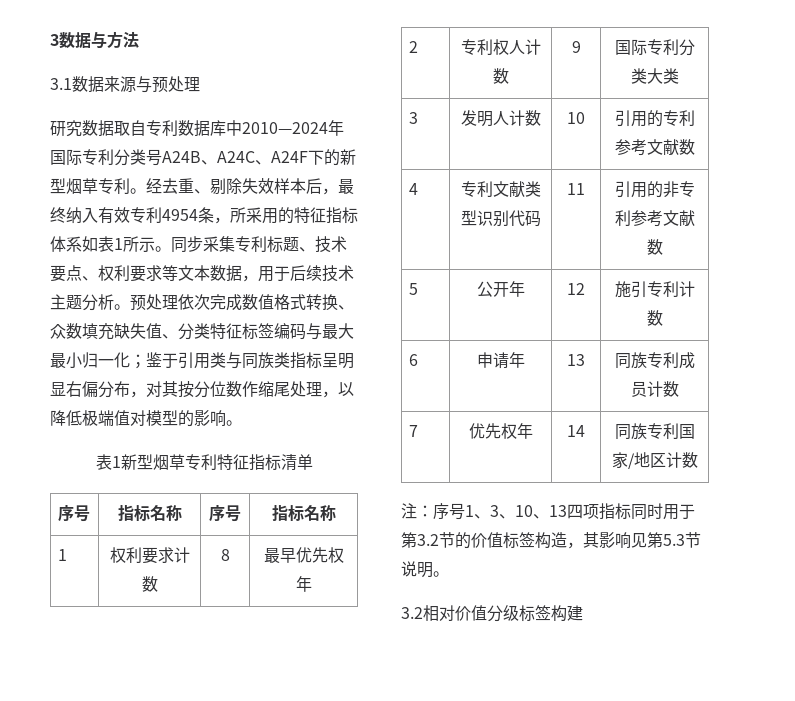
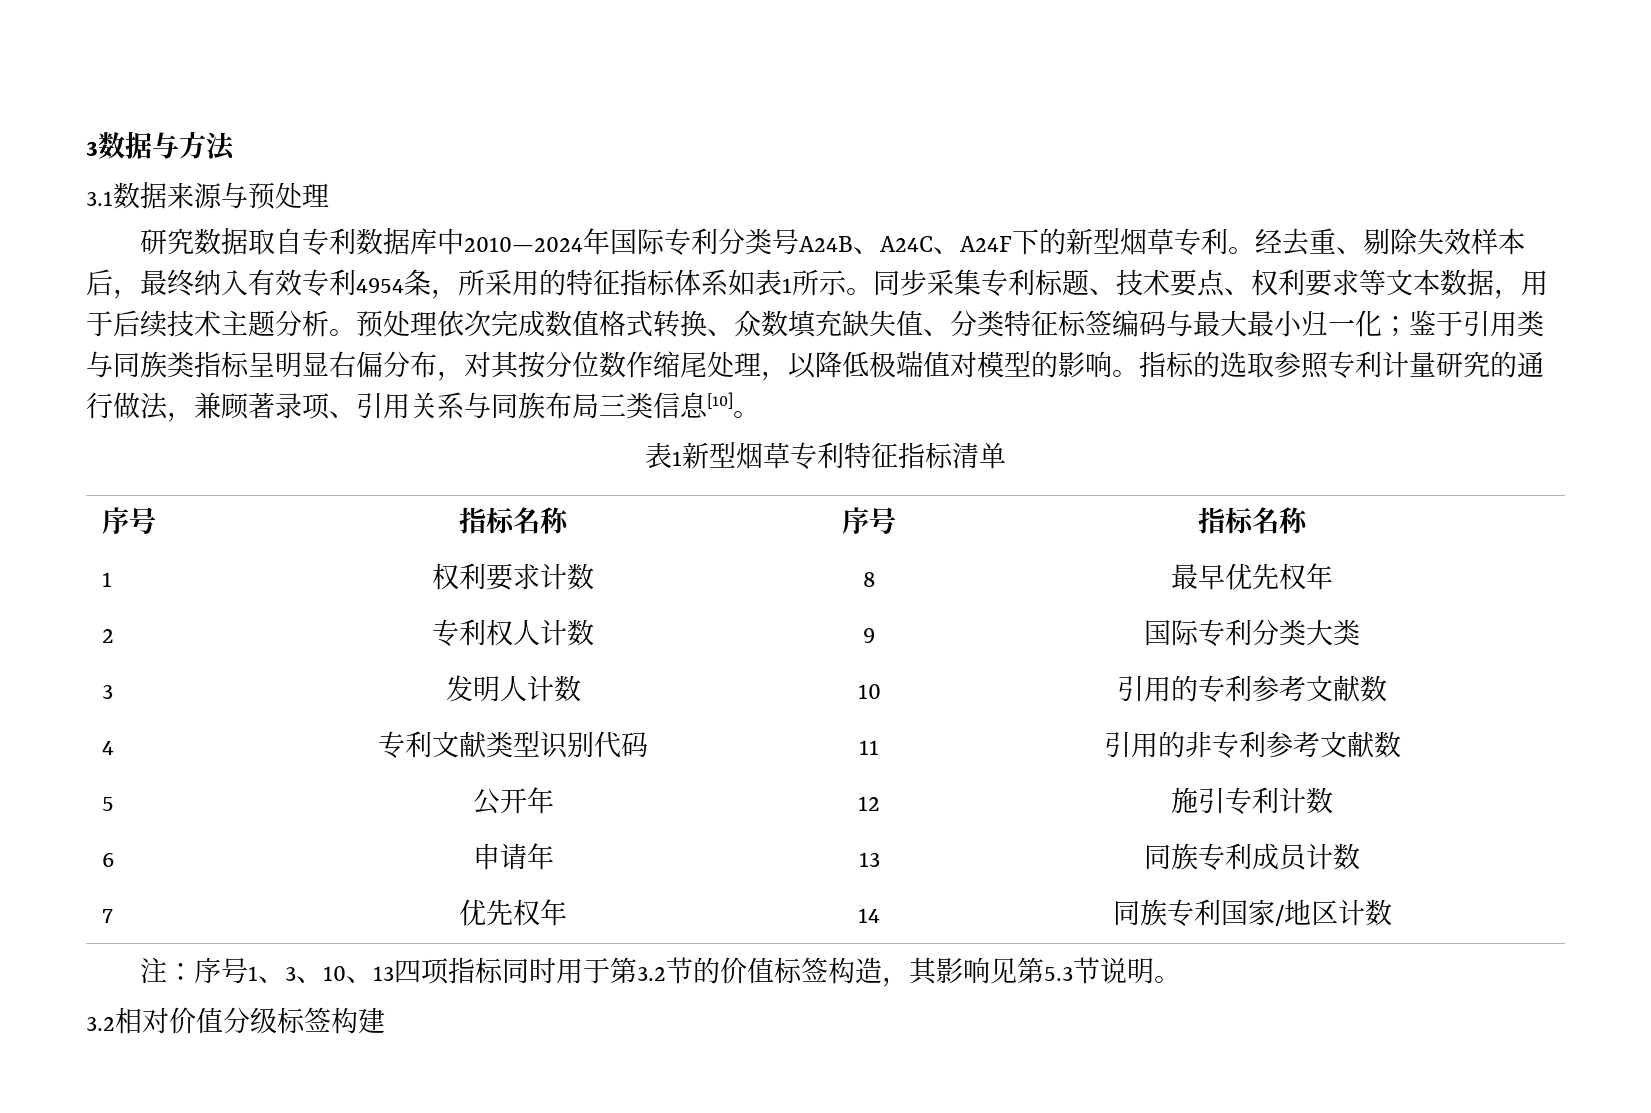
(242, 423) none -> [1139,351,1544,379] [86,392,733,422] [733,411,760,418] 指标的选取参照专利计量研究的通行做法，兼顾著录项、引用关系与同族布局三类信息[10]。

